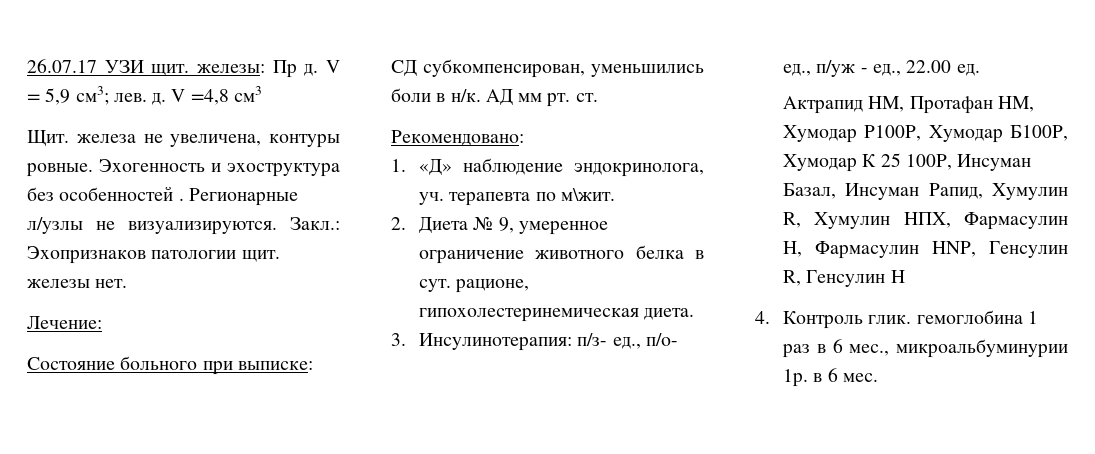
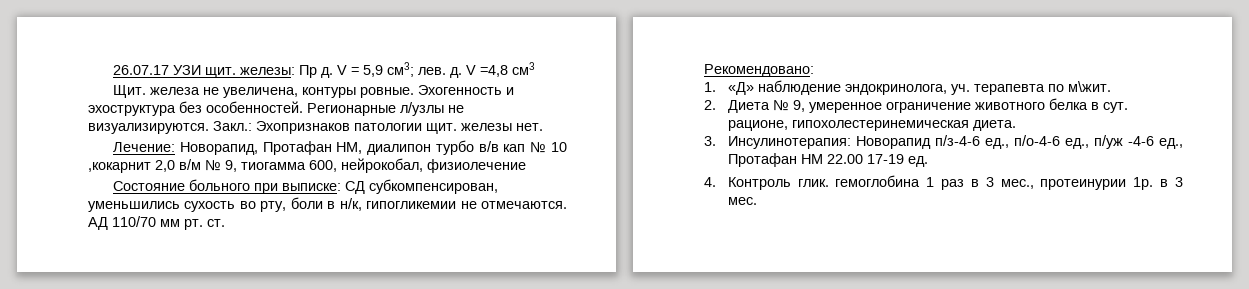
[59,186,184,201] особенностей . -> [206,101,303,113] особенностей.
(102, 322) none -> [179,140,568,155] [88,158,526,173] Новорапид, Протафан НМ, диалипон турбо в/в кап № 10 ,кокарнит 2,0 в/м № 9, тиогамма 600, нейрокобал, физиолечение
[391,88,513,105] боли в н/к. АД -> [184,197,568,212] [88,216,156,230] сухость во рту, боли в н/к, гипогликемии не отмечаются. АД 110/70
[577,333,679,349] [783,60,980,77] [783,96,1035,114] [783,125,1068,143] [783,153,1032,172] [783,183,1068,200] [783,212,1068,230] [783,241,1068,259] [783,270,905,287] п/з- ед., п/о- ед., п/уж - ед., 22.00 ед. // Актрапид НМ, Протафан НМ, Хумодар Р100Р, Хумодар Б100Р, Хумодар К 25 100Р, Инсуман Базал, Инсуман Рапид, Хумулин R, Хумулин НПХ, Фармасулин Н, Фармасулин НNР, Генсулин R, Генсулин Н -> [855,135,1183,149] [727,153,928,167] Новорапид п/з-4-6 ед., п/о-4-6 ед., п/уж -4-6 ед., Протафан НМ 22.00 17-19 ед.
[832,339,1068,358] 6 мес., микроальбуминурии -> [985,177,1127,190] 3 мес., протеинурии
[827,368,838,382] 6 -> [1175,177,1183,187] 3

